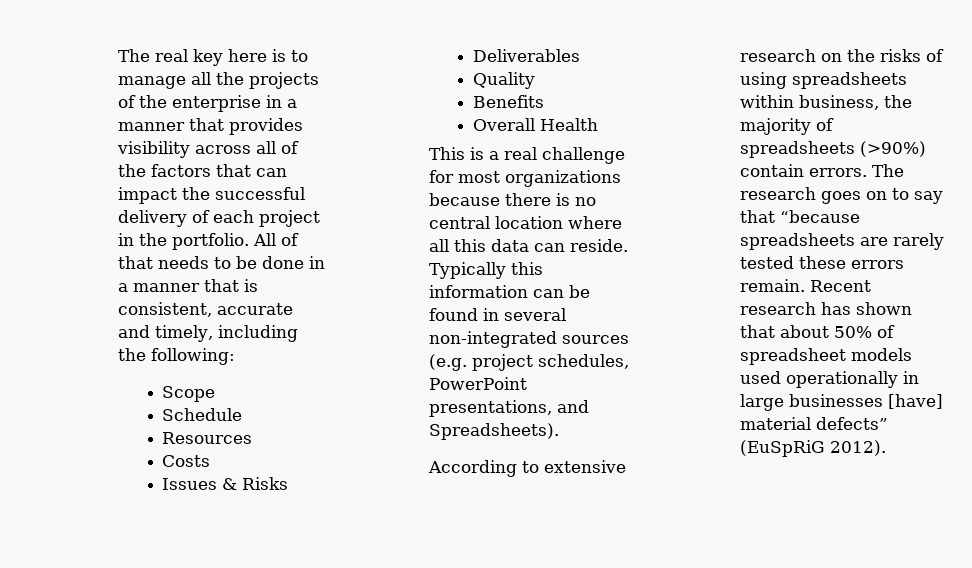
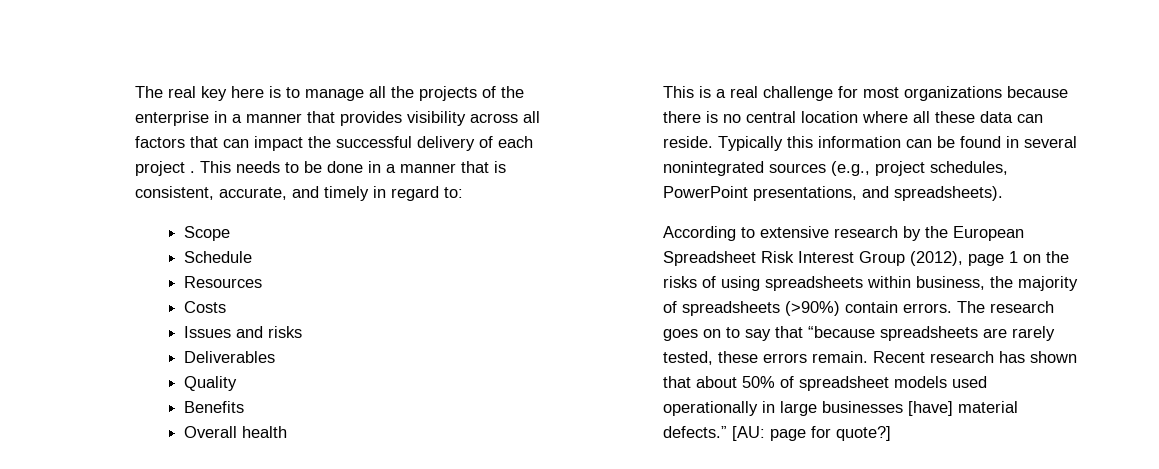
[280,141,299,154] [117,164,146,177] of the -> (541, 117) none
[117,233,299,250] [117,256,153,269] in the portfolio. All of that -> [190,161,232,173] . This
[216,303,293,315] [117,325,298,342] [117,348,235,365] accurate and timely, including the following: -> [219,186,464,201] accurate, and timely in regard to:
[222,477,289,490] & Risks -> [236,326,303,338] and risks
[540,118,599,131] Health -> [242,426,288,438] health
[453,239,486,252] this -> [935,111,976,123] these
[428,331,629,348] [428,354,467,371] non-integrated sources (e.g. -> [663,161,871,176] nonintegrated sources (e.g.,
[428,423,559,440] Spreadsheets). -> [894,186,1004,201] spreadsheets).
(816, 55) none -> [903,226,1025,241] [663,251,1019,266] by the European Spreadsheet Risk Interest Group (2012), page 1
[739,256,794,269] tested -> [663,351,714,365] tested,
[815,417,888,430] [739,440,886,457] defects” (EuSpRiG 2012). -> [663,426,892,441] defects.” [AU: page for quote?]

